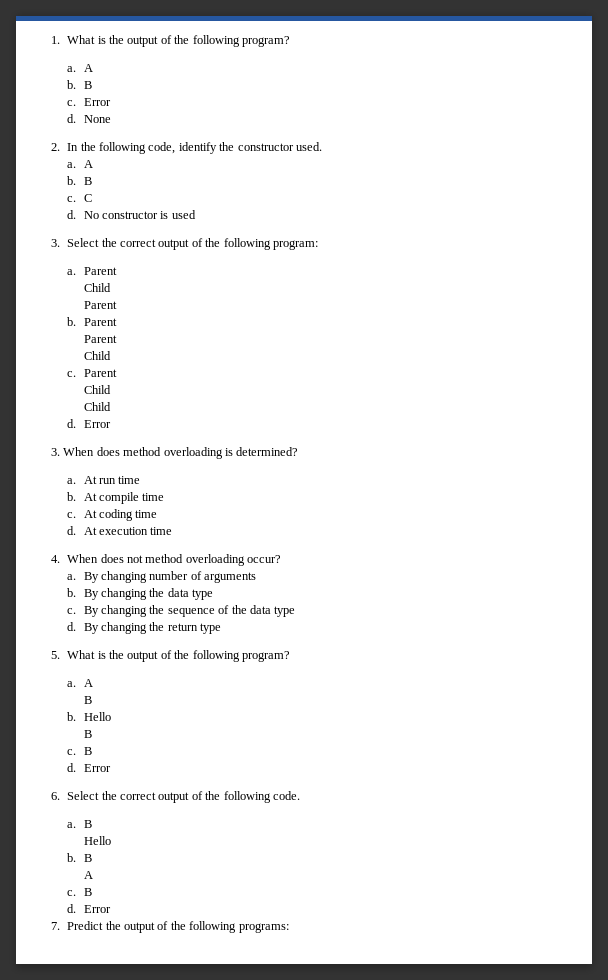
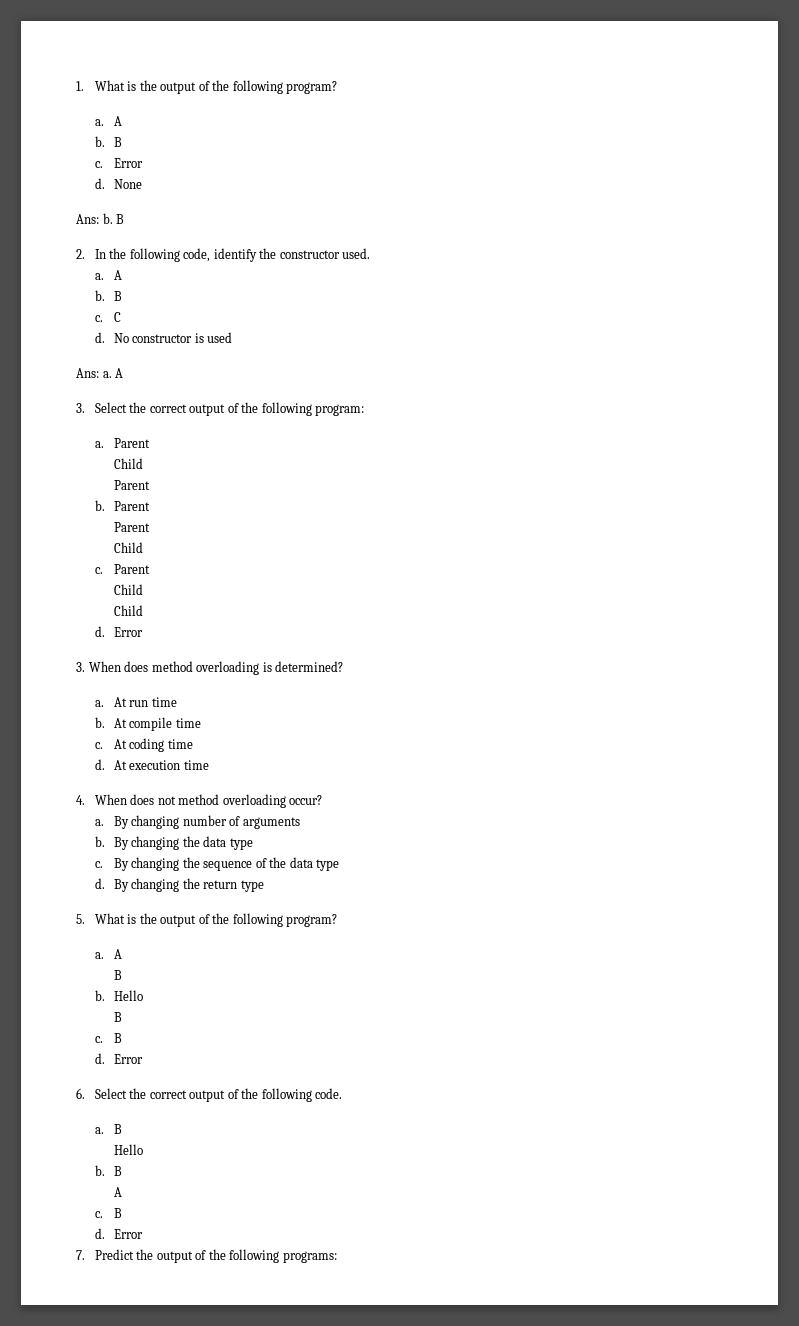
(111, 119) none -> [76,213,125,224] // Ans: b. B
(196, 214) none -> [76,368,124,378] // Ans: a. A

